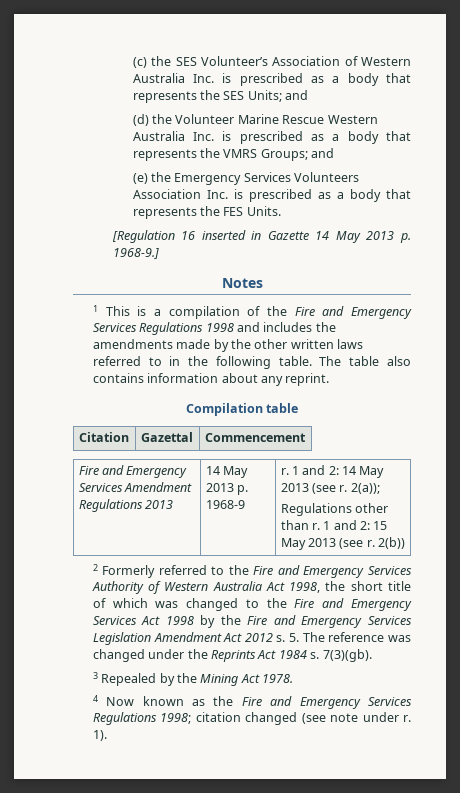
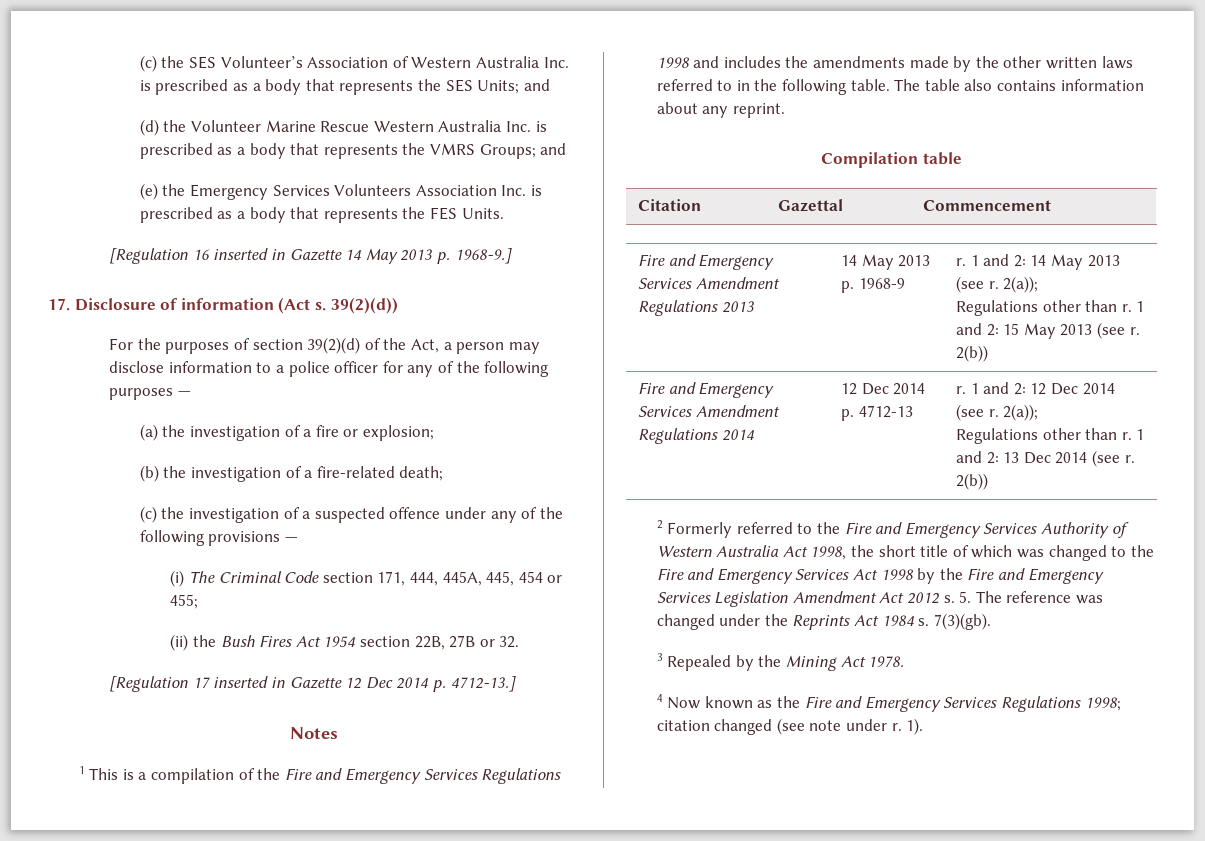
(159, 253) none -> [48,297,398,314] [109,337,540,354] [109,361,550,377] [109,388,191,400] [139,424,434,441] [139,465,444,482] [139,506,563,523] [139,530,299,546] [170,570,563,587] [170,594,199,609] [170,634,520,651] [109,676,516,692] // 17. Disclosure of information (Act s. 39(2)(d)) // For the purposes of section 39(2)(d) of the Act, a person may disclose information to a police officer for any of the following purposes — // (a) the investigation of a fire or explosion; // (b) the investigation of a fire-related death; // (c) the investigation of a suspected offence under any of the following provisions — // (i) The Criminal Code section 171, 444, 445A, 445, 454 or 455; // (ii) the Bush Fires Act 1954 section 22B, 27B or 32. // [Regulation 17 inserted in Gazette 12 Dec 2014 p. 4712-13.]
(406, 543) none -> [638,382,775,398] [638,405,780,417] [638,428,754,444] [841,383,926,395] [841,405,913,421] [956,382,1115,395] [956,404,1039,421] [956,428,1145,444] [956,450,1135,467] [956,473,989,490] // Fire and Emergency Services Amendment Regulations 2014 | 12 Dec 2014 p. 4712-13 | r. 1 and 2: 12 Dec 2014 (see r. 2(a)); // Regulations other than r. 1 and 2: 13 Dec 2014 (see r. 2(b))

